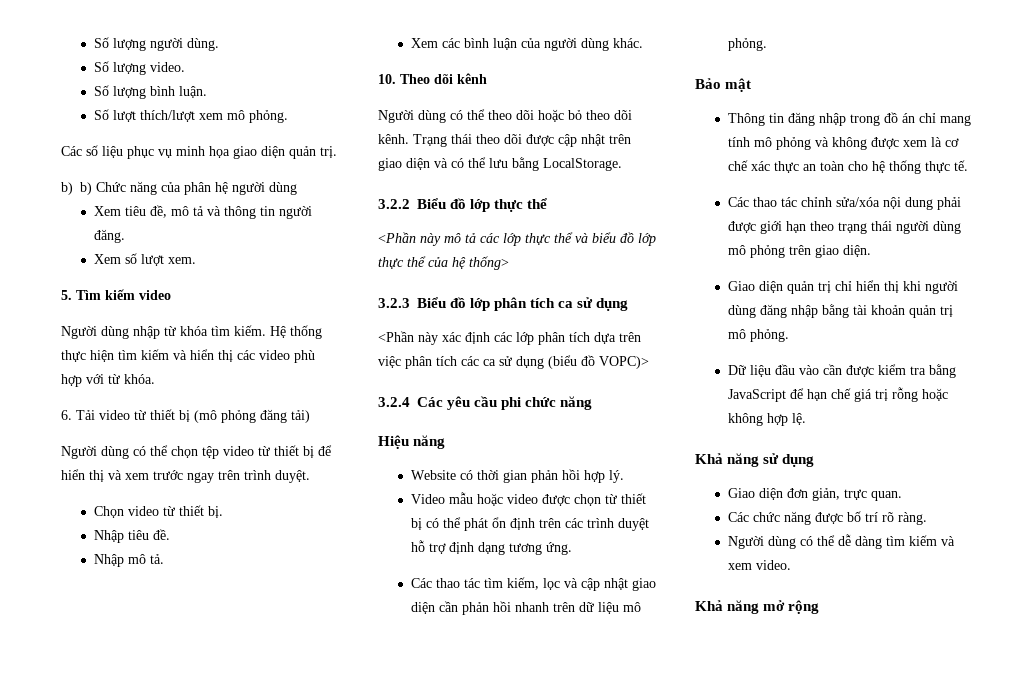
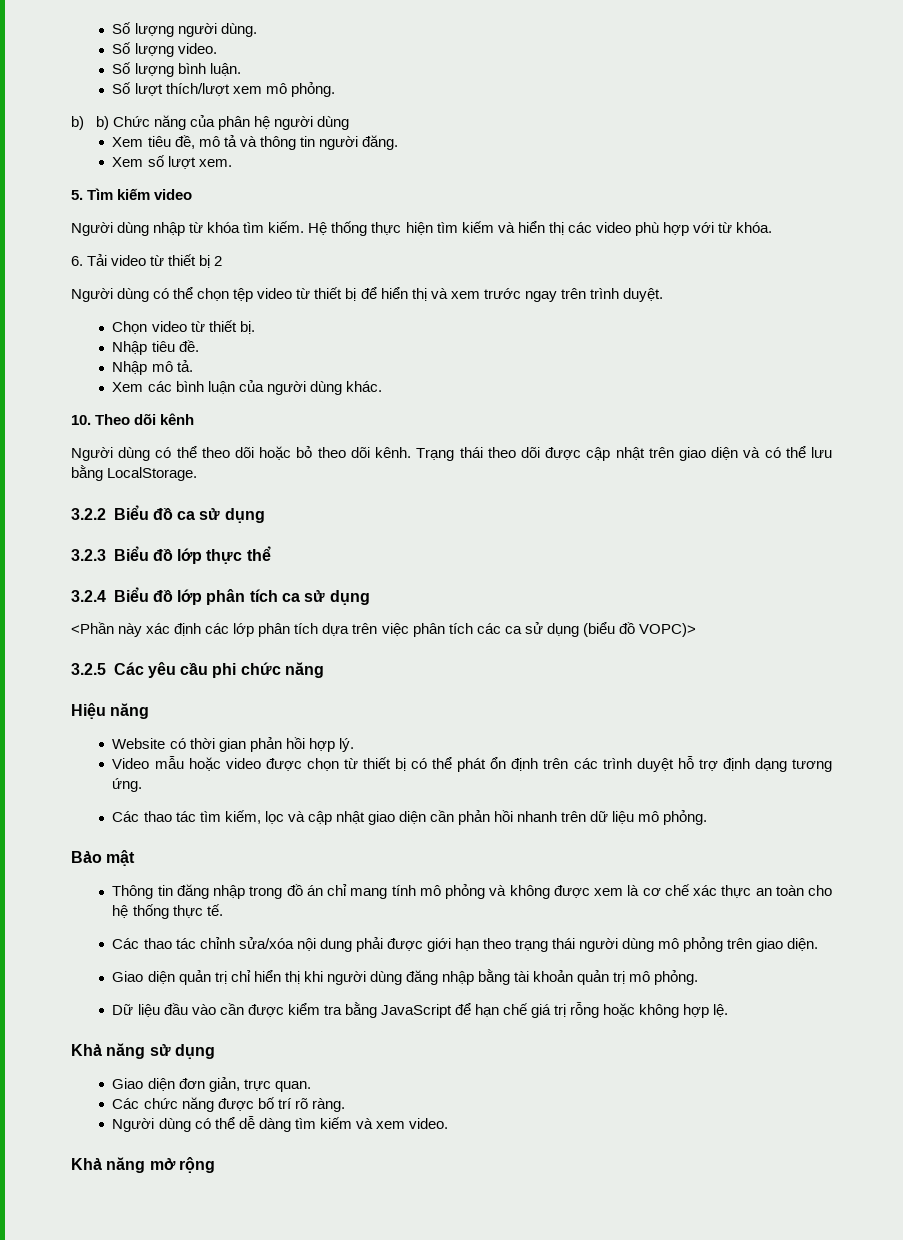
[61,145,337,159] // Các số liệu phục vụ minh họa giao diện quản trị. -> (335, 89) none
[194,409,310,423] (mô phỏng đăng tải) -> [214,256,223,266] 2
[470,198,548,212] [378,232,656,246] [378,256,509,270] [378,298,410,308] lớp thực thể // <Phần này mô tả các lớp thực thể và biểu đồ lớp thực thể của hệ thống> // 3.2.3 -> [177,508,265,523] [71,546,271,564] [71,590,106,602] ca sử dụng // 3.2.3 Biểu đồ lớp thực thể // 3.2.4
[378,397,410,407] 3.2.4 -> [71,663,106,675] 3.2.5

